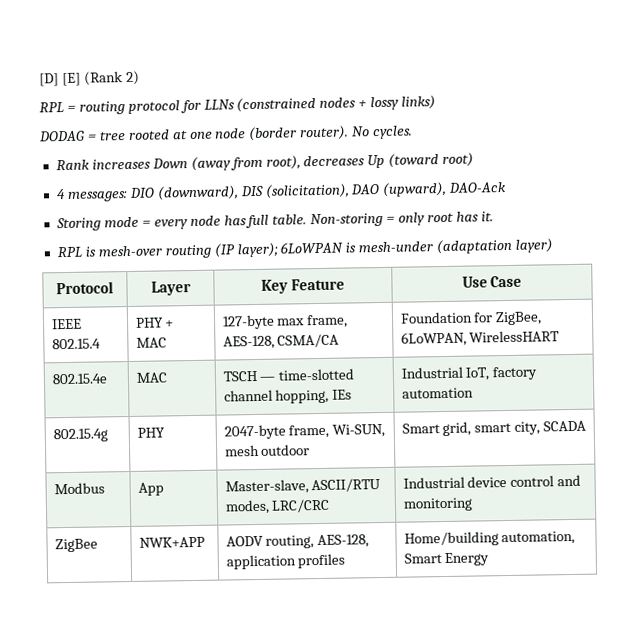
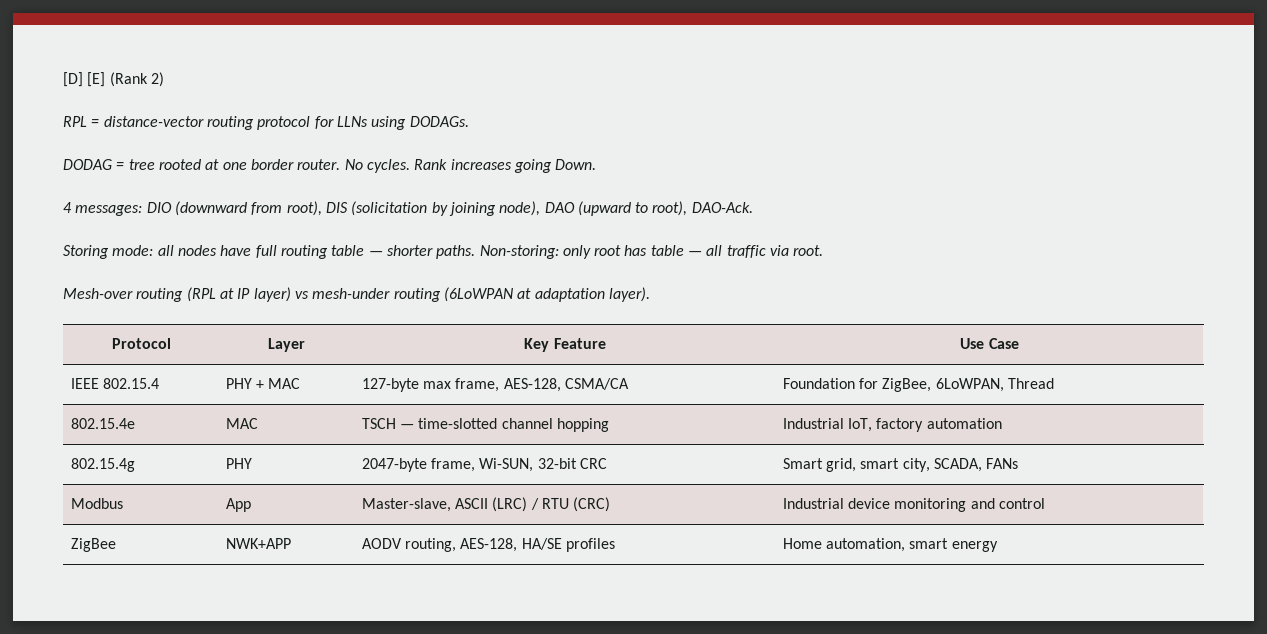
(76, 108) none -> [103,116,204,127] distance-vector
[236,95,437,113] (constrained nodes + lossy links) -> [371,116,469,130] using DODAGs.
[214,125,350,142] node (border router). -> [250,159,341,170] border router.
(414, 132) // -> (410, 166) none
[151,152,475,172] [55,181,508,202] [55,211,494,232] [56,238,554,259] Down (away from root), decreases Up (toward root) // 4 messages: DIO (downward), DIS (solicitation), DAO (upward), DAO-Ack // Storing mode = every node has full table. Non-storing = only root has it. // RPL is mesh-over routing (IP layer); 6LoWPAN is mesh-under (adaptation layer) -> [513,159,597,173] [63,201,753,216] [63,245,824,259] [63,287,650,302] going Down. // 4 messages: DIO (downward from root), DIS (solicitation by joining node), DAO (upward to root), DAO-Ack. // Storing mode: all nodes have full routing table — shorter paths. Non-storing: only root has table — all traffic via root. // Mesh-over routing (RPL at IP layer) vs mesh-under routing (6LoWPAN at adaptation layer).
[469,330,561,343] WirelessHART -> [1008,378,1055,389] Thread
[275,388,353,404] hopping, IEs -> [557,418,610,432] hopping
[224,444,311,457] mesh outdoor -> [537,458,608,469] 32-bit CRC
[543,420,587,432] SCADA -> [934,458,1019,472] SCADA, FANs
[311,478,382,493] [224,498,331,515] ASCII/RTU modes, LRC/CRC -> [455,497,611,512] ASCII (LRC) / RTU (CRC)
(508, 482) none -> [894,498,995,512] monitoring and
[557,474,582,487] [402,497,473,512] and monitoring -> (1046, 503) none
[225,554,296,570] application -> [521,538,562,550] HA/SE
[403,530,576,547] [403,552,490,567] Home/building automation, Smart Energy -> [782,538,998,552] Home automation, smart energy

